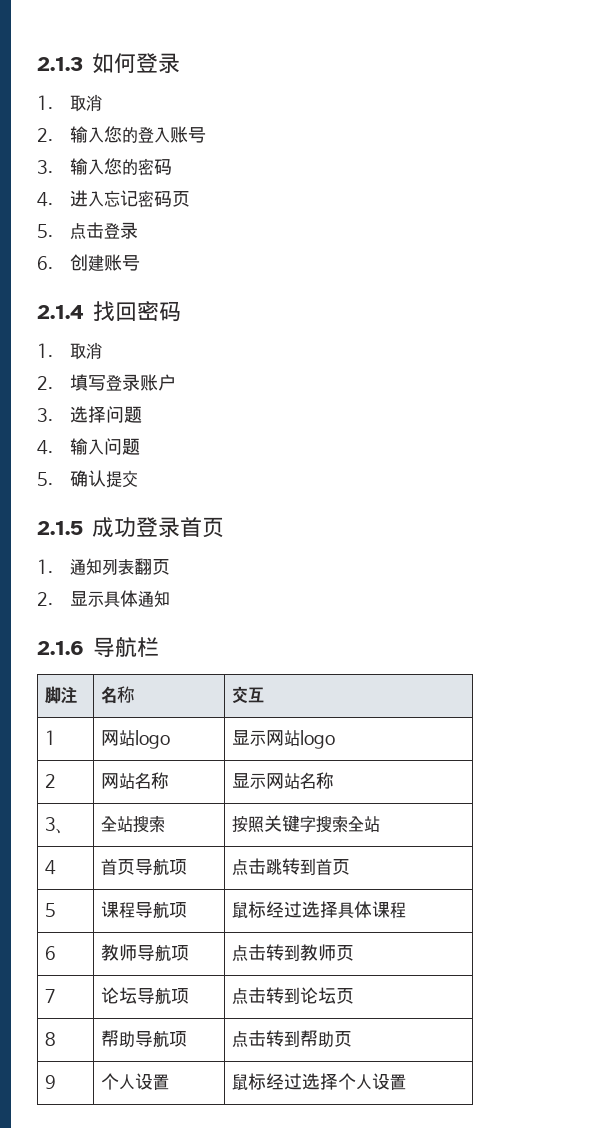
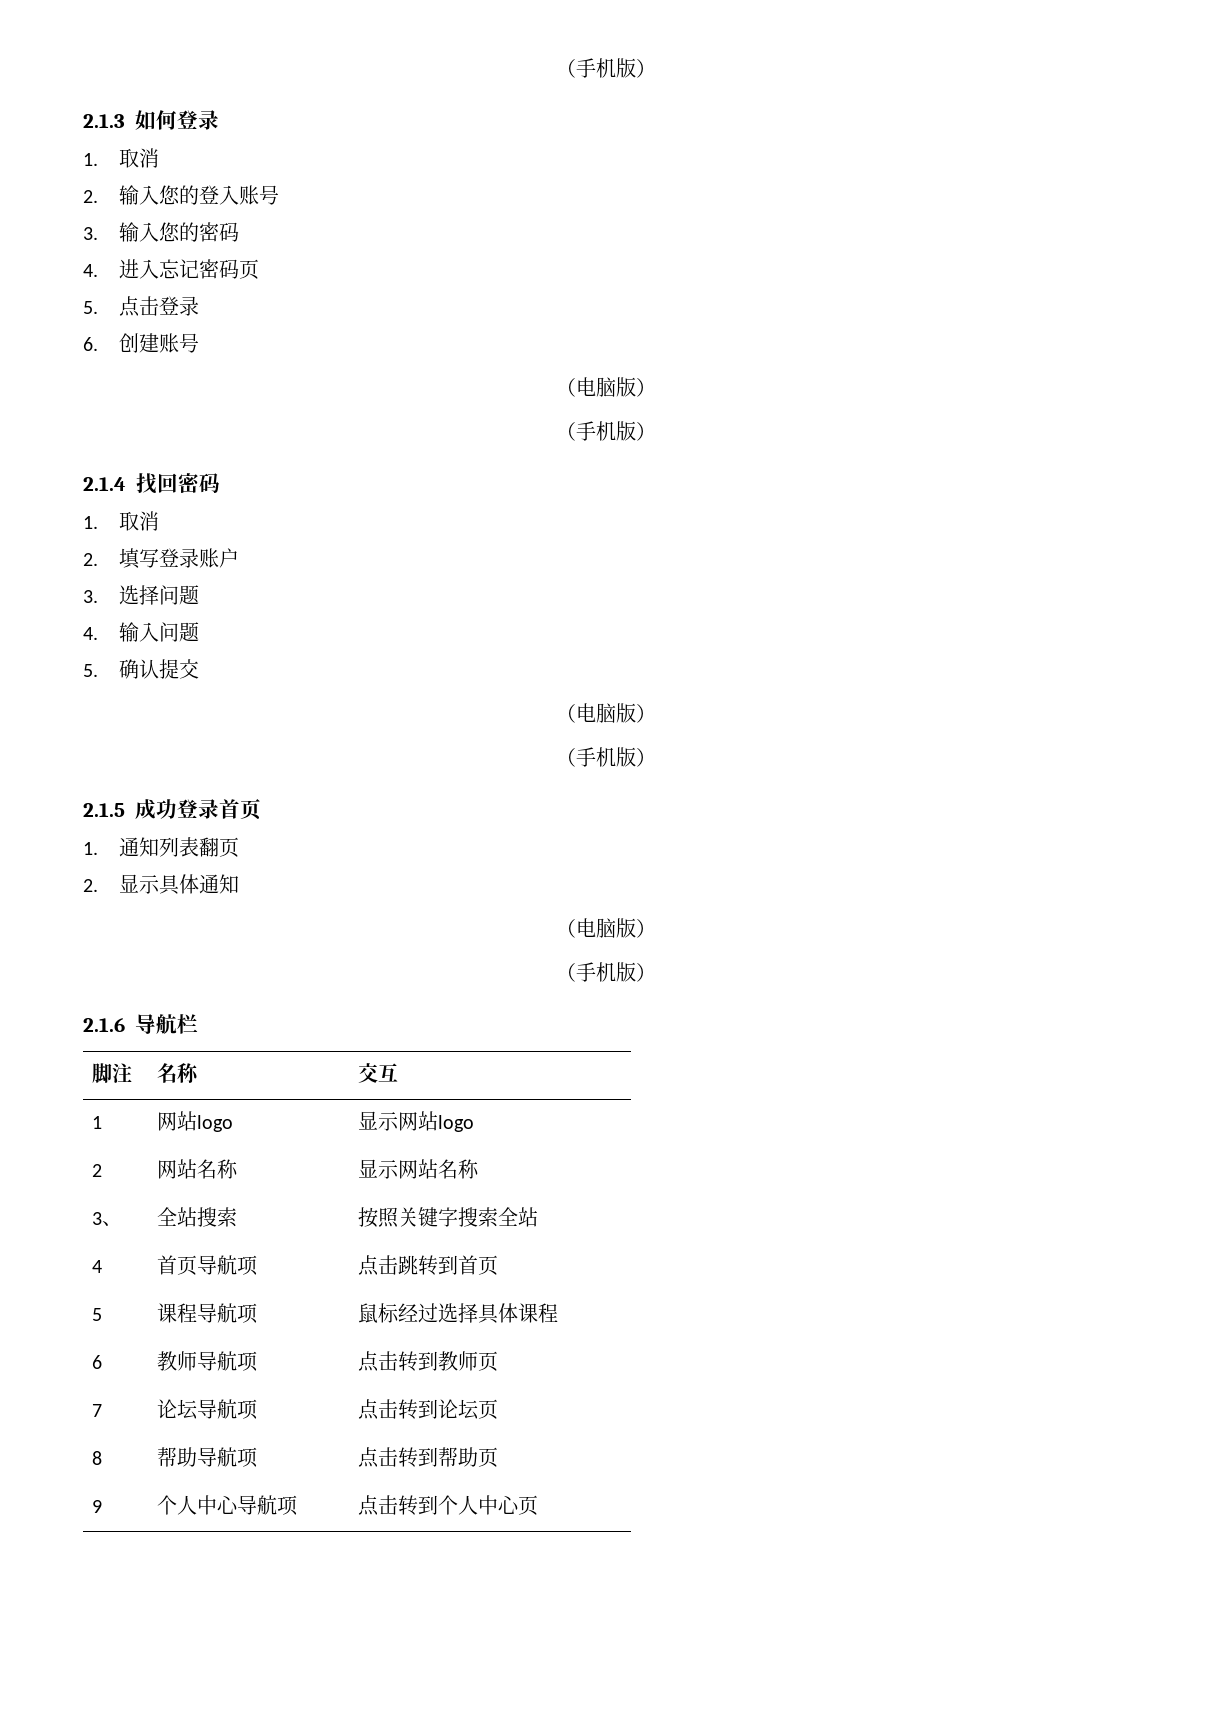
(37, 64) none -> [555,58,656,78] （手机版） //
(140, 263) none -> [555,377,656,397] [555,421,656,441] // （电脑版） // （手机版）
(138, 479) none -> [555,703,656,723] [555,747,656,767] // （电脑版） // （手机版）
(170, 598) none -> [555,918,656,938] [555,962,656,982] // （电脑版） // （手机版）
[135,1073,170,1090] [232,1073,407,1090] 设置 | 鼠标经过选择个人设置 -> [196,1495,298,1516] [357,1495,538,1516] 中心导航项 | 点击转到个人中心页

